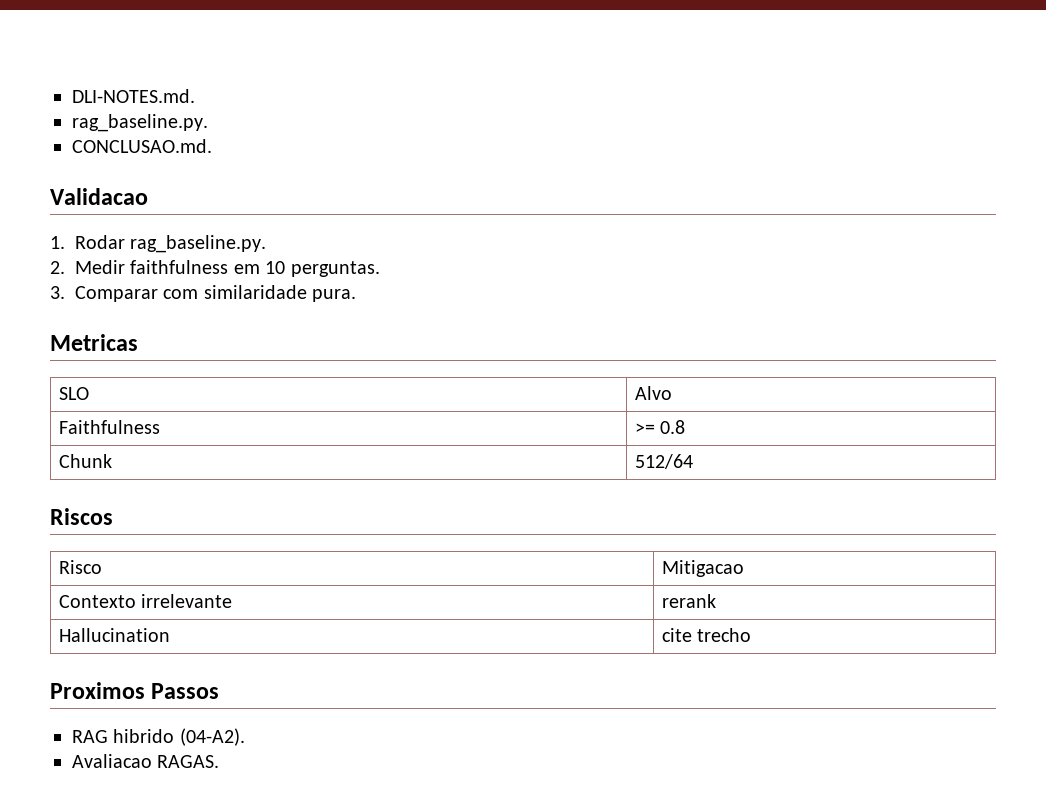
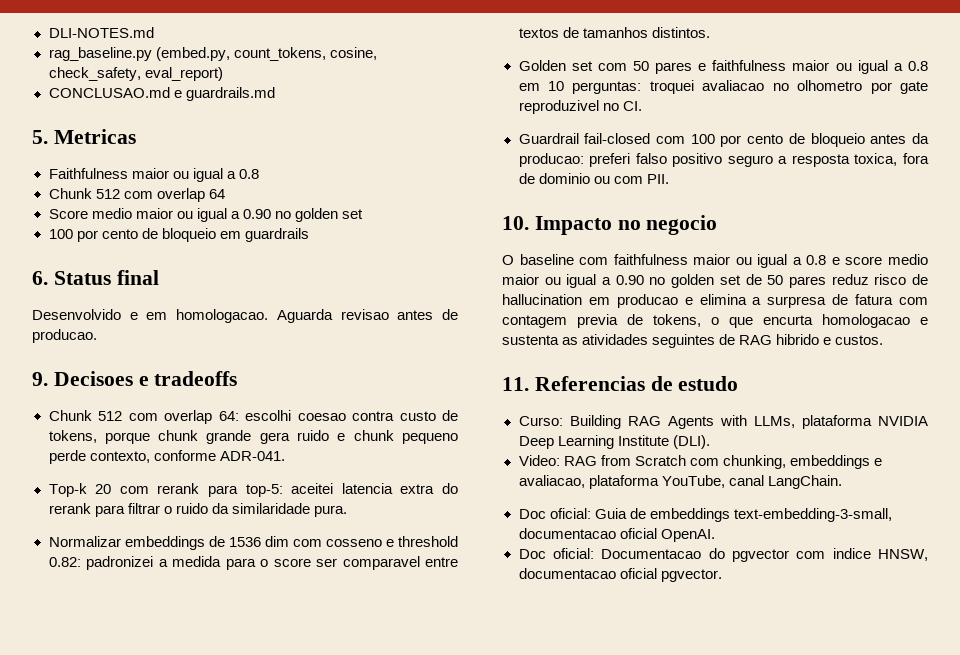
[72,89,195,103] [72,114,208,132] [72,139,212,153] [50,188,148,205] [50,235,267,253] [50,260,380,277] [50,285,357,302] [50,334,138,351] [58,387,89,400] [634,386,672,400] [58,420,160,434] [634,420,686,434] [58,454,112,468] [634,454,693,469] [50,508,113,525] [58,560,102,574] [661,560,744,577] [58,594,233,608] [661,594,716,608] [58,628,170,642] [661,628,752,642] [50,682,220,699] [72,728,245,746] [72,754,220,768] DLI-NOTES.md. // rag_baseline.py. // CONCLUSAO.md. // Validacao // 1. Rodar rag_baseline.py. // 2. Medir faithfulness em 10 perguntas. // 3. Comparar com similaridade pura. // Metricas // SLO | Alvo // Faithfulness | >= 0.8 // Chunk | 512/64 // Riscos // Risco | Mitigacao // Contexto irrelevante | rerank // Hallucination | cite trecho // Proximos Passos // RAG hibrido (04-A2). // Avaliacao RAGAS. -> [48,27,154,38] [48,47,377,61] [48,67,223,81] [48,87,275,101] [32,129,136,144] [48,168,259,182] [48,188,225,202] [48,208,363,222] [48,228,309,242] [32,270,159,285] [32,309,459,323] [32,329,97,343] [32,371,238,386] [48,410,458,424] [48,430,458,444] [48,450,285,464] [48,483,458,497] [48,503,347,517] [48,536,458,550] [48,556,458,570] [518,27,710,38] [518,60,928,74] [518,80,928,94] [518,100,642,114] [518,133,929,147] [518,153,929,167] [518,173,669,184] [502,215,718,235] [502,254,929,268] [502,274,928,288] [502,294,929,308] [502,314,928,328] [502,334,884,348] [502,376,739,391] [518,415,928,429] [518,435,710,449] [518,455,882,469] [518,475,842,489] [518,508,892,522] [518,528,715,542] [518,548,929,562] [518,568,722,582] DLI-NOTES.md // rag_baseline.py (embed.py, count_tokens, cosine, check_safety, eval_report) // CONCLUSAO.md e guardrails.md // 5. Metricas // Faithfulness maior ou igual a 0.8 // Chunk 512 com overlap 64 // Score medio maior ou igual a 0.90 no golden set // 100 por cento de bloqueio em guardrails // 6. Status final // Desenvolvido e em homologacao. Aguarda revisao antes de producao. // 9. Decisoes e tradeoffs // Chunk 512 com overlap 64: escolhi coesao contra custo de tokens, porque chunk grande gera ruido e chunk pequeno perde contexto, conforme ADR-041. // Top-k 20 com rerank para top-5: aceitei latencia extra do rerank para filtrar o ruido da similaridade pura. // Normalizar embeddings de 1536 dim com cosseno e threshold 0.82: padronizei a medida para o score ser comparavel entre textos de tamanhos distintos. // Golden set com 50 pares e faithfulness maior ou igual a 0.8 em 10 perguntas: troquei avaliacao no olhometro por gate reproduzivel no CI. // Guardrail fail-closed com 100 por cento de bloqueio antes da producao: preferi falso positivo seguro a resposta toxica, fora de dominio ou com PII. // 10. Impacto no negocio // O baseline com faithfulness maior ou igual a 0.8 e score medio maior ou igual a 0.90 no golden set de 50 pares reduz risco de hallucination em producao e elimina a surpresa de fatura com contagem previa de tokens, o que encurta homologacao e sustenta as atividades seguintes de RAG hibrido e custos. // 11. Referencias de estudo // Curso: Building RAG Agents with LLMs, plataforma NVIDIA Deep Learning Institute (DLI). // Video: RAG from Scratch com chunking, embeddings e avaliacao, plataforma YouTube, canal LangChain. // Doc oficial: Guia de embeddings text-embedding-3-small, documentacao oficial OpenAI. // Doc oficial: Documentacao do pgvector com indice HNSW, documentacao oficial pgvector.

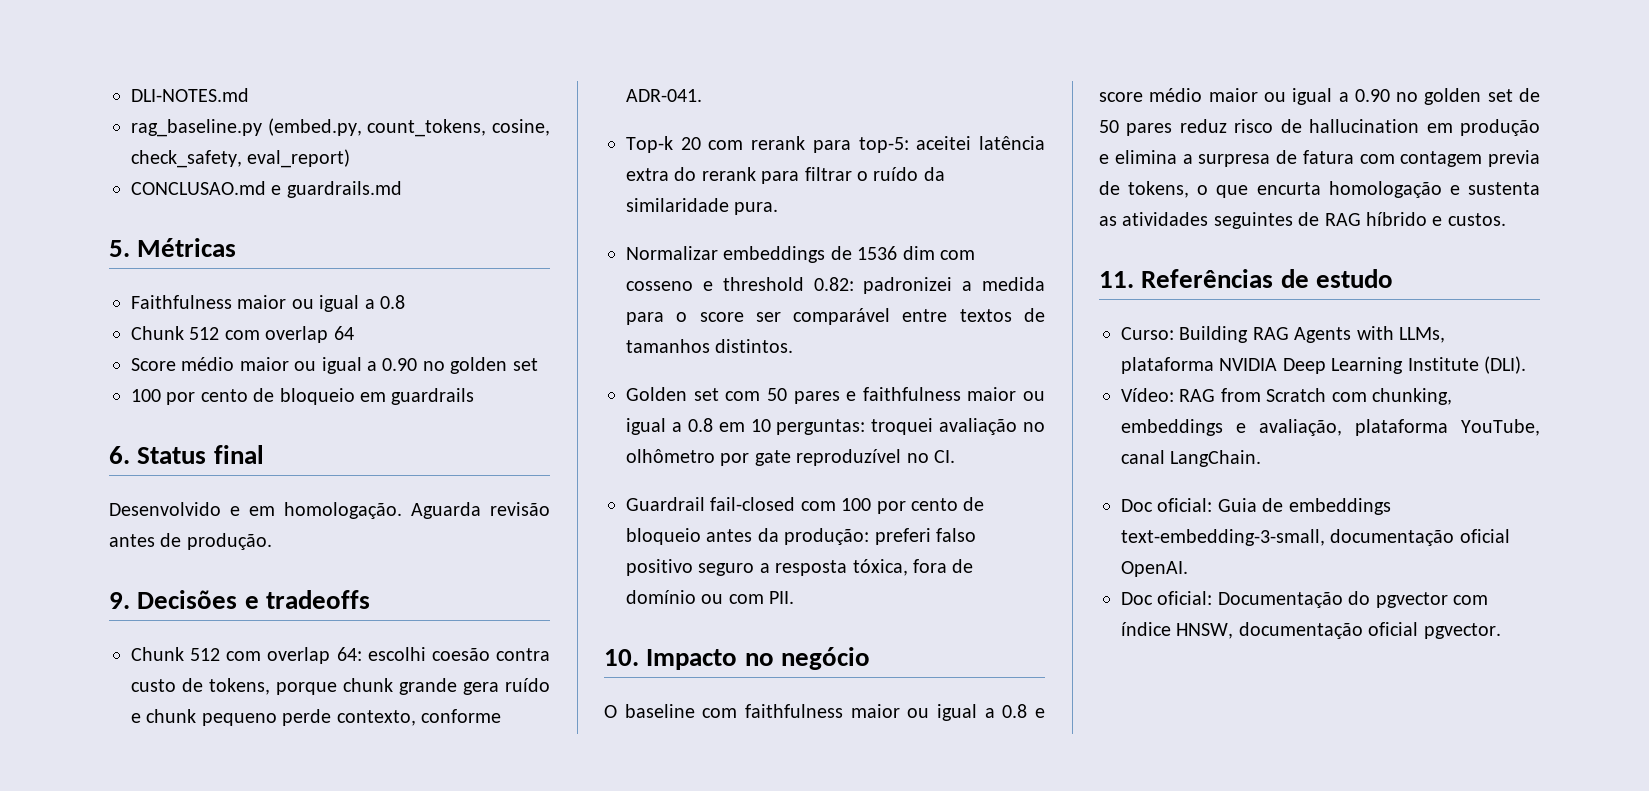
[53,129,136,144] Metricas -> [137,238,237,257] Métricas
[91,208,132,219] medio -> [181,357,235,371] médio
[176,309,389,323] homologacao. Aguarda revisao -> [284,502,550,519] homologação. Aguarda revisão
[32,329,97,343] producao. -> [186,533,272,550] produção.
[53,371,133,386] Decisoes -> [137,590,238,609] Decisões
[297,413,346,421] coesao -> [431,648,490,661] coesão
[297,430,330,441] ruido -> [505,678,550,692] ruído
[341,483,393,494] latencia -> [979,136,1045,150] latência
[175,503,208,514] ruido -> [873,167,919,181] ruído
[342,556,420,570] comparavel -> [793,308,891,325] comparável
[702,80,863,91] avaliacao no olhometro -> [939,418,1045,435] [626,449,715,463] avaliação no olhômetro
[518,100,599,114] reproduzivel -> [796,449,902,466] reproduzível
[518,153,584,167] producao: -> [784,528,870,545] produção:
[854,153,898,166] toxica, -> [852,559,908,576] tóxica,
[538,173,590,184] dominio -> [626,590,696,604] domínio
[646,215,718,235] negocio -> [780,647,870,670] negócio
[888,254,929,265] medio -> [1149,88,1203,102] médio
[616,294,678,308] producao -> [1460,119,1540,136] produção
[822,314,910,328] homologacao -> [1328,181,1442,198] homologação
[776,334,820,345] hibrido -> [1366,212,1427,226] híbrido
[534,376,645,391] Referencias -> [1141,269,1274,288] Referências
[518,455,560,466] Video: -> [1121,388,1174,402] Vídeo:
[518,475,585,488] avaliacao, -> [1259,419,1342,436] avaliação,
[518,528,616,539] documentacao -> [1330,529,1455,546] documentação
[601,549,702,559] Documentacao -> [1217,592,1343,608] Documentação
[832,548,929,561] [518,568,616,579] indice HNSW, documentacao -> [1121,622,1363,639] índice HNSW, documentação

